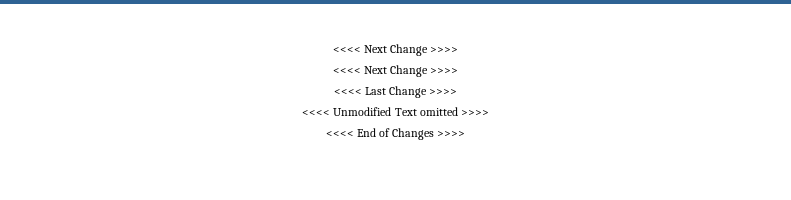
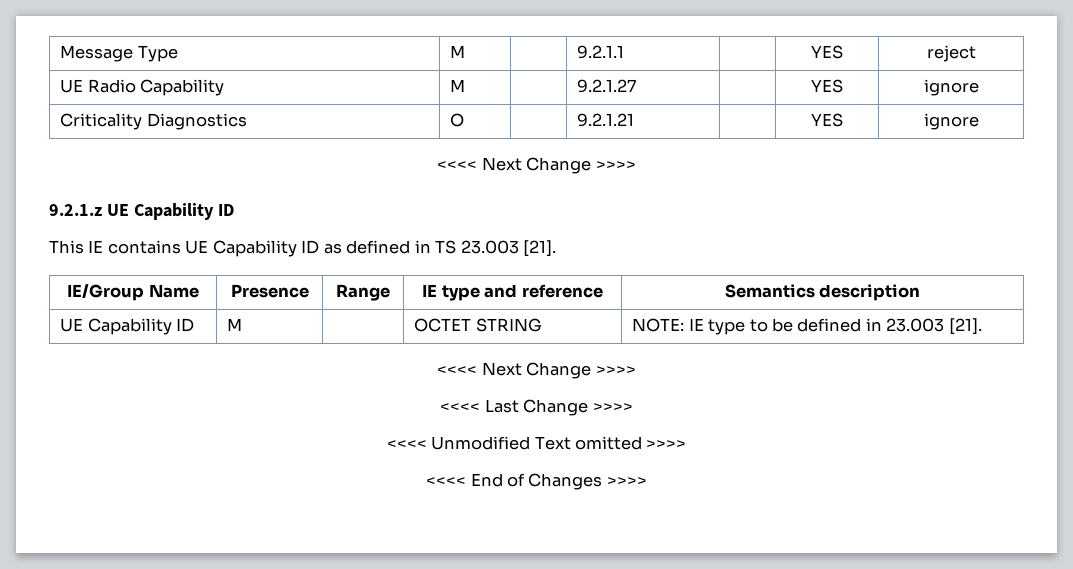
[332,44,459,56] <<<< Next Change >>>> -> [60,45,178,62] [450,45,466,58] [577,45,625,59] [811,45,843,59] [926,45,976,62] [60,79,225,96] [450,79,466,92] [577,79,637,93] [811,79,843,93] [923,79,979,96] [60,113,247,130] [450,113,465,127] [577,113,635,127] [811,113,843,127] [923,113,979,130] [437,157,636,174] [49,203,234,220] [49,240,557,257] [67,284,199,301] [230,284,309,298] [336,284,390,301] [422,284,603,301] [724,284,921,301] [60,318,195,335] [227,318,243,331] [414,318,542,332] [632,318,982,335] Message Type | M | | 9.2.1.1 | | YES | reject // UE Radio Capability | M | | 9.2.1.27 | | YES | ignore // Criticality Diagnostics | O | | 9.2.1.21 | | YES | ignore // <<<< Next Change >>>> // 9.2.1.z UE Capability ID // This IE contains UE Capability ID as defined in TS 23.003 [21]. // IE/Group Name | Presence | Range | IE type and reference | Semantics description // UE Capability ID | M | | OCTET STRING | NOTE: IE type to be defined in 23.003 [21].

